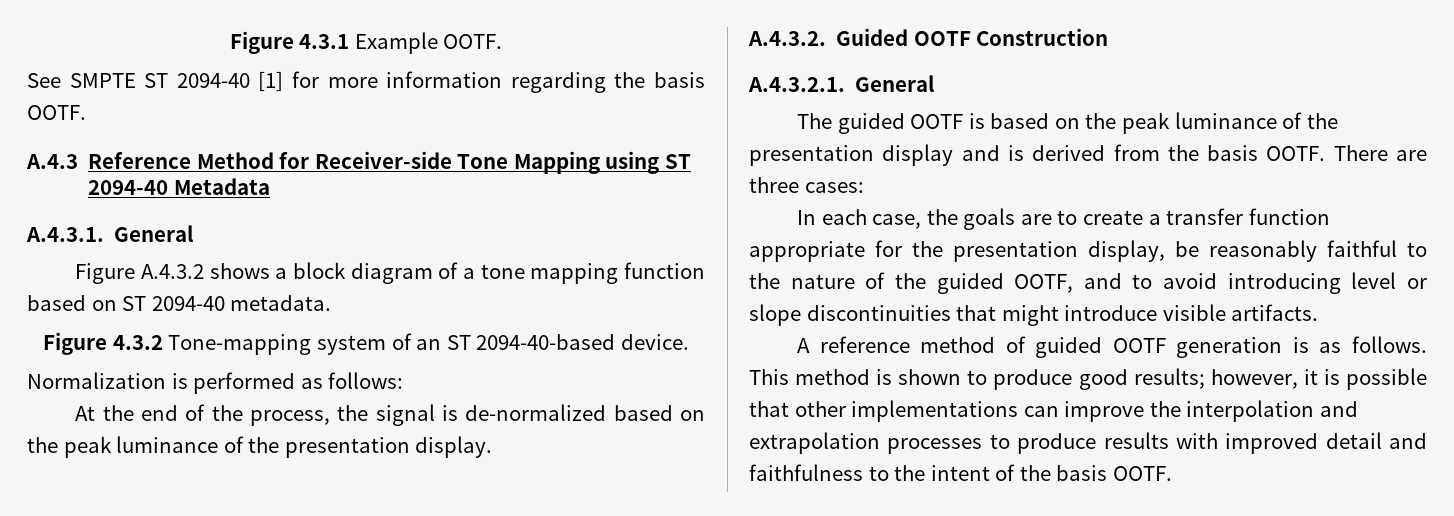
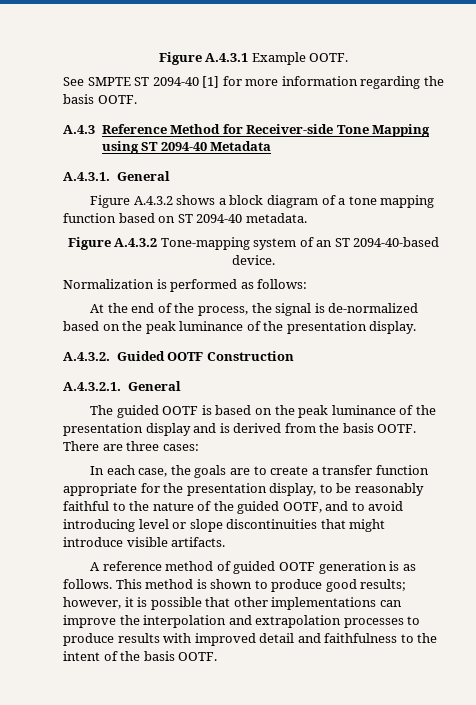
[229,31,350,54] Figure 4.3.1 -> [158,52,249,65] Figure A.4.3.1
[112,335,163,350] 4.3.2 -> [114,238,158,247] A.4.3.2
(1165, 251) none -> [319,484,333,493] to

